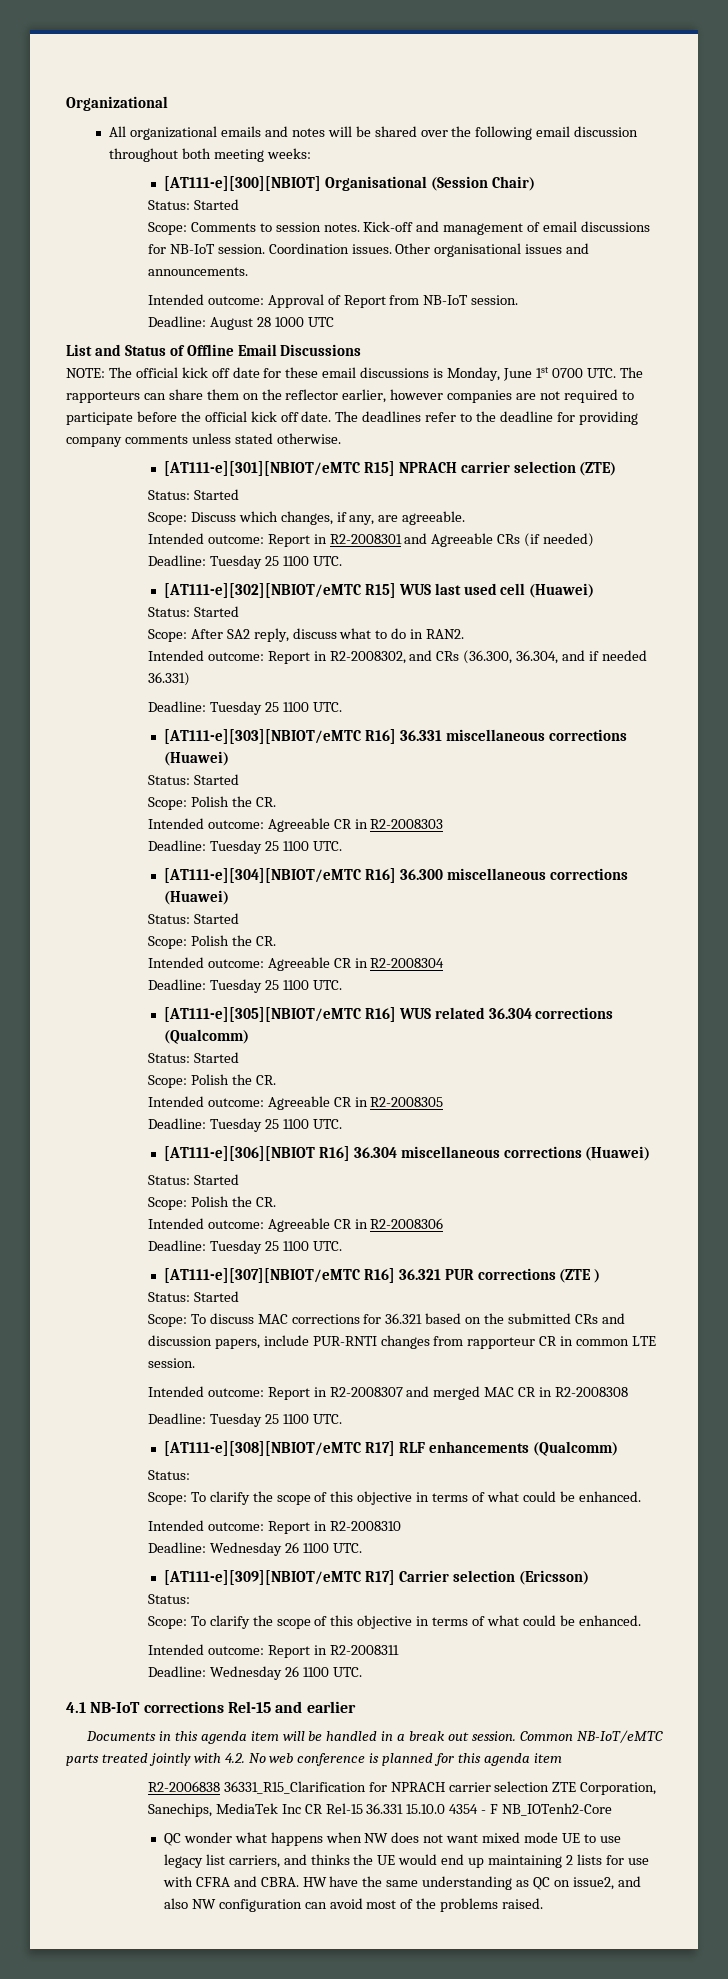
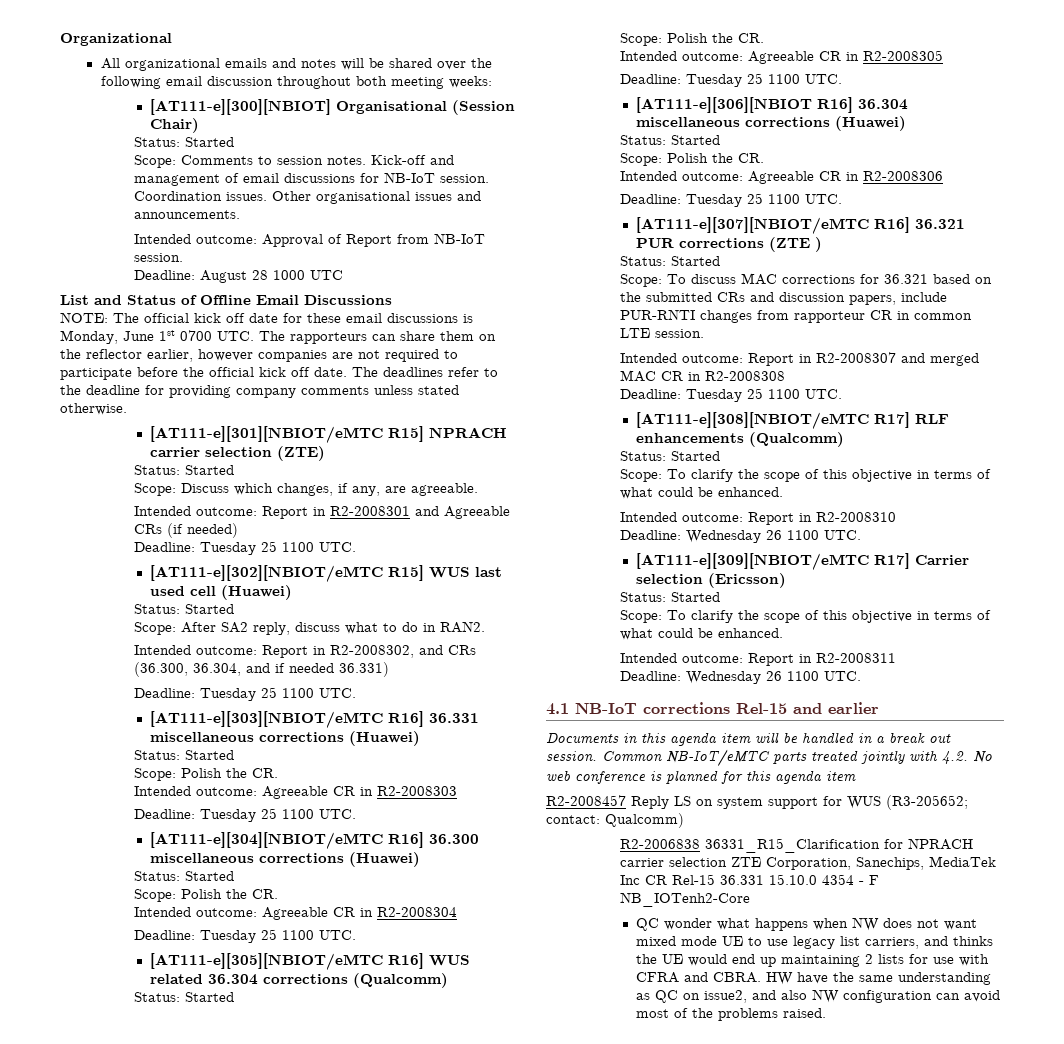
(190, 1475) none -> [670,451,720,461] Started
(190, 1599) none -> [670,592,720,602] Started
(562, 1758) none -> [546,795,968,810] [546,813,684,828] // R2-2008457 Reply LS on system support for WUS (R3-205652; contact: Qualcomm)

